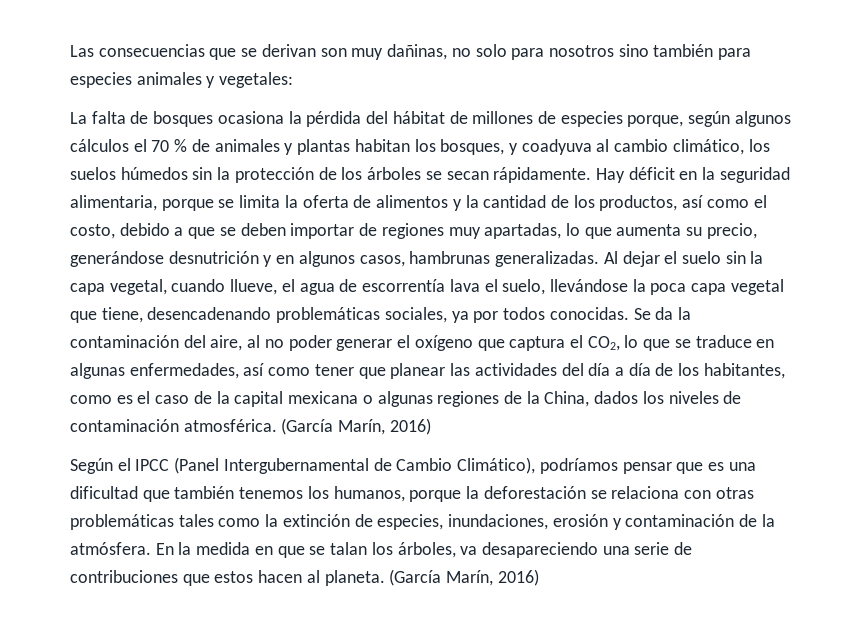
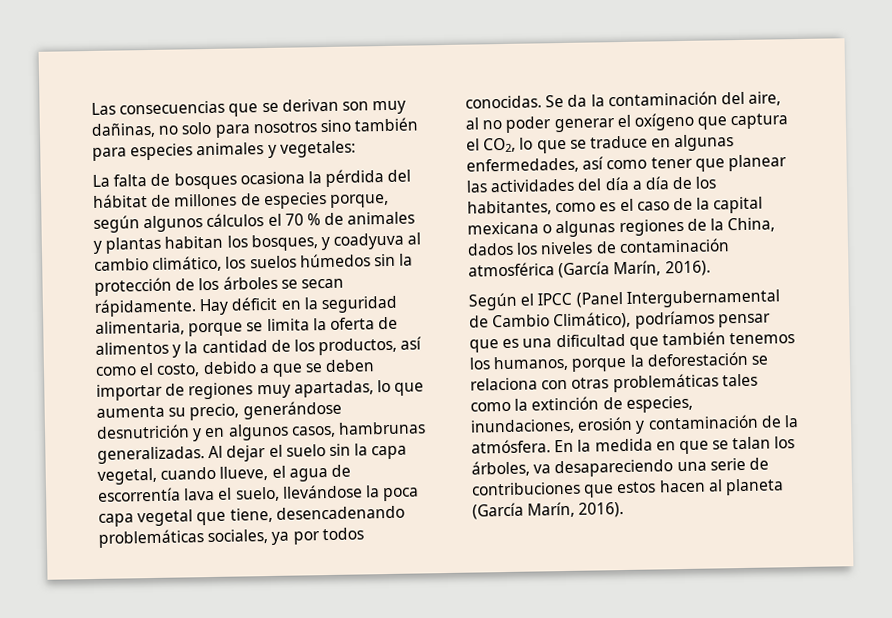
[183,418,431,435] atmosférica. (García Marín, 2016) -> [468,260,711,279] atmosférica (García Marín, 2016).
[324,569,539,586] planeta. (García Marín, 2016) -> [724,478,784,496] [472,501,625,520] planeta (García Marín, 2016).

